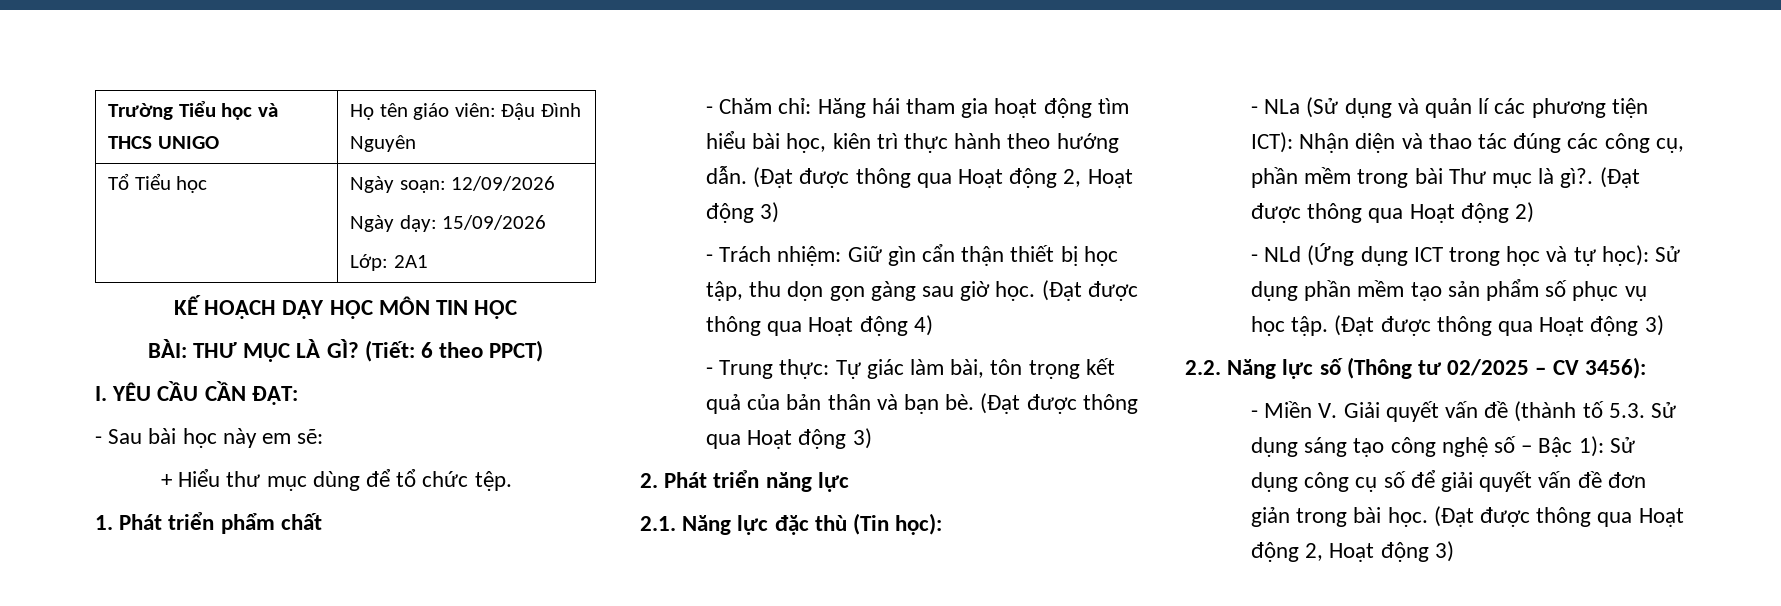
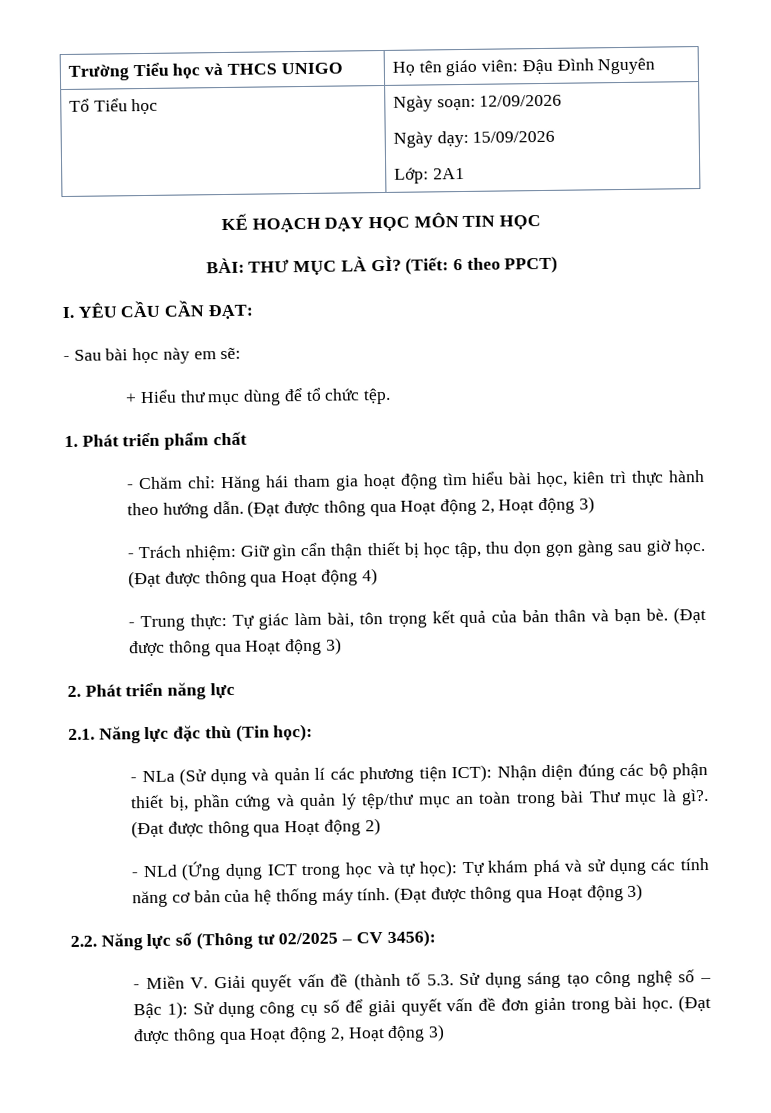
[1401,133,1684,153] [1251,167,1352,188] và thao tác đúng các công cụ, phần mềm -> [577,762,709,781] [130,791,512,812] đúng các bộ phận thiết bị, phần cứng và quản lý tệp/thư mục an toàn
[1655,246,1681,262] [1251,279,1647,301] [1251,316,1329,336] Sử dụng phần mềm tạo sản phẩm số phục vụ học tập. -> [461,857,710,877] [132,887,391,908] Tự khám phá và sử dụng các tính năng cơ bản của hệ thống máy tính.

